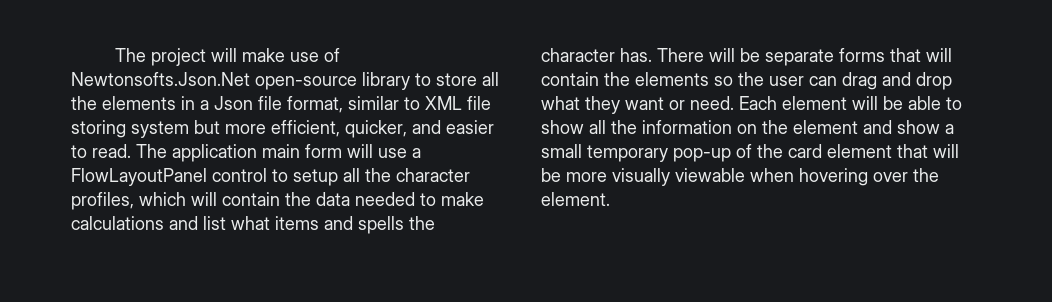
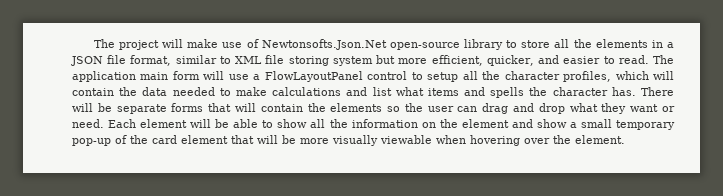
[214,96,253,110] Json -> [71,56,103,66] JSON

